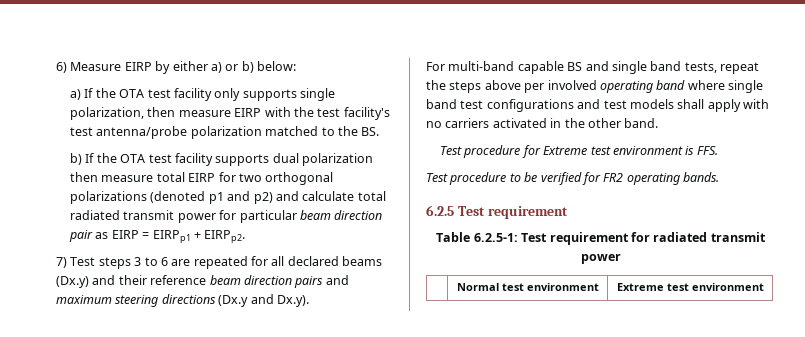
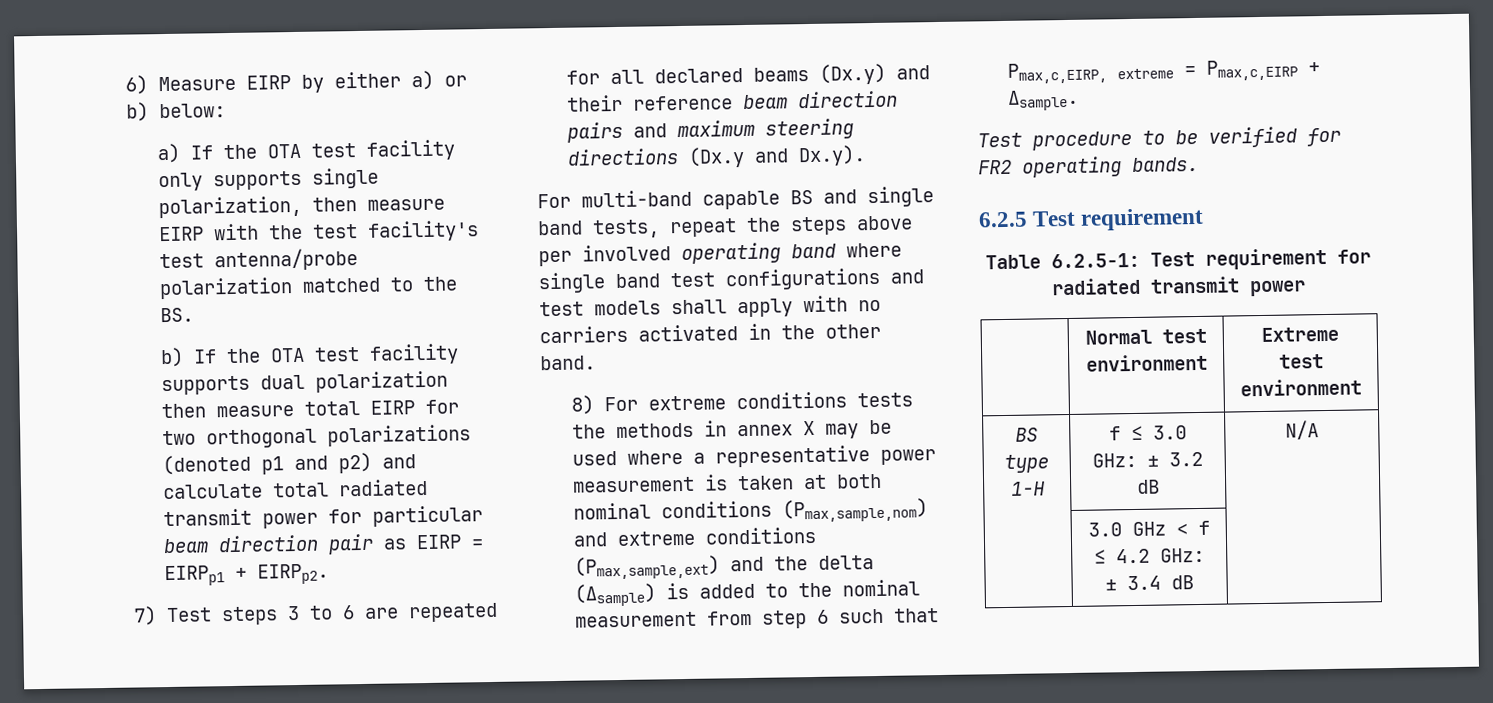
[440,145,718,158] Test procedure for Extreme test environment is FFS. -> [570,391,913,415] [571,419,892,439] [571,445,936,468] [571,473,882,493] [572,498,928,523] [572,526,816,547] [573,555,874,580] [573,579,920,607] [574,608,939,629] [1006,59,1320,84] [1006,89,1079,111] 8) For extreme conditions tests the methods in annex X may be used where a representative power measurement is taken at both nominal conditions (Pmax,sample,nom) and extreme conditions (Pmax,sample,ext) and the delta (Δsample) is added to the nominal measurement from step 6 such that Pmax,c,EIRP, extreme = Pmax,c,EIRP + Δsample.
(764, 287) none -> [1015,427,1038,442] [1004,454,1049,474] [1010,481,1045,496] [1108,425,1187,441] [1092,451,1203,468] [1137,479,1160,494] [1285,420,1319,440] [1087,520,1210,537] [1094,547,1205,564] [1105,575,1194,591] // BS type 1-H | f ≤ 3.0 GHz: ± 3.2 dB | N/A // | 3.0 GHz < f ≤ 4.2 GHz: ± 3.4 dB |

